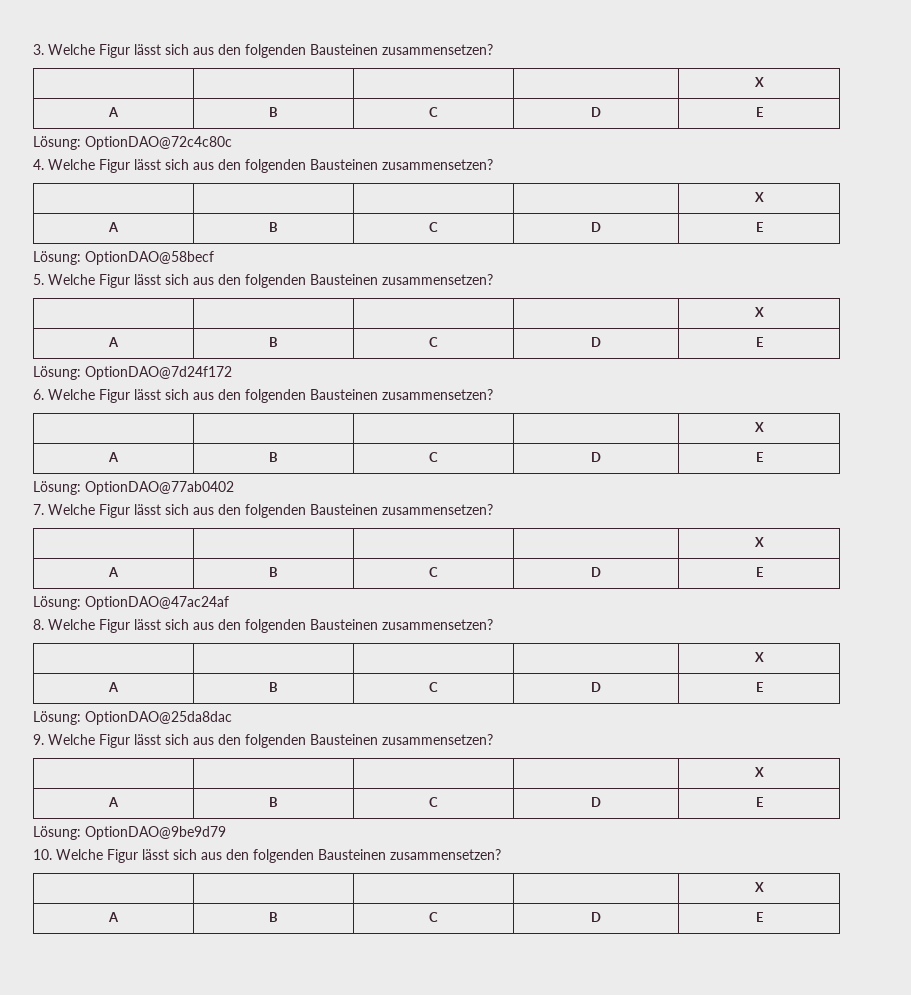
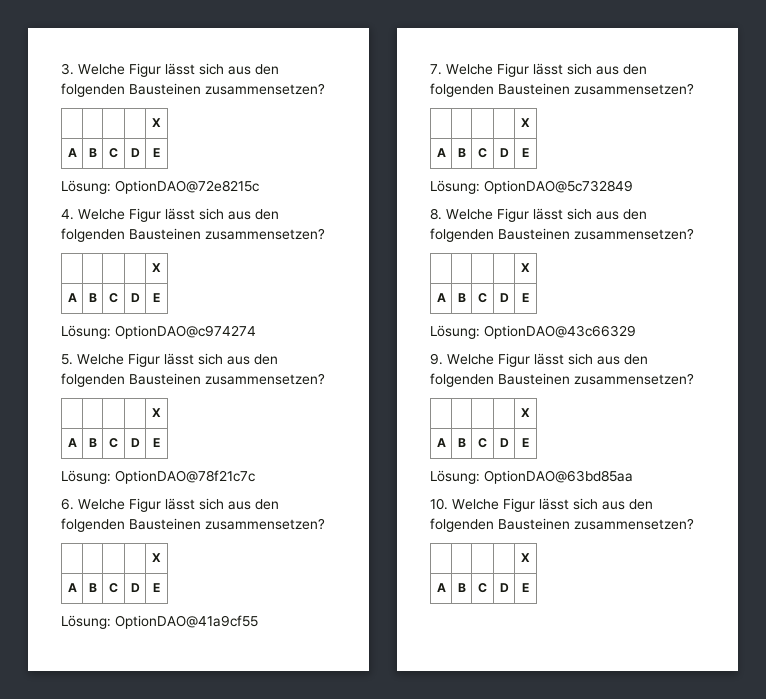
[85,136,232,150] OptionDAO@72c4c80c -> [115,180,259,194] OptionDAO@72e8215c
[85,251,214,265] OptionDAO@58becf -> [115,325,256,339] OptionDAO@c974274
[85,366,232,380] OptionDAO@7d24f172 -> [115,470,255,484] OptionDAO@78f21c7c
[85,481,234,495] OptionDAO@77ab0402 -> [115,615,258,629] OptionDAO@41a9cf55
[85,596,229,610] OptionDAO@47ac24af -> [484,180,633,194] OptionDAO@5c732849
[85,711,232,725] OptionDAO@25da8dac -> [484,325,636,339] OptionDAO@43c66329
[85,826,226,840] OptionDAO@9be9d79 -> [484,470,633,484] OptionDAO@63bd85aa

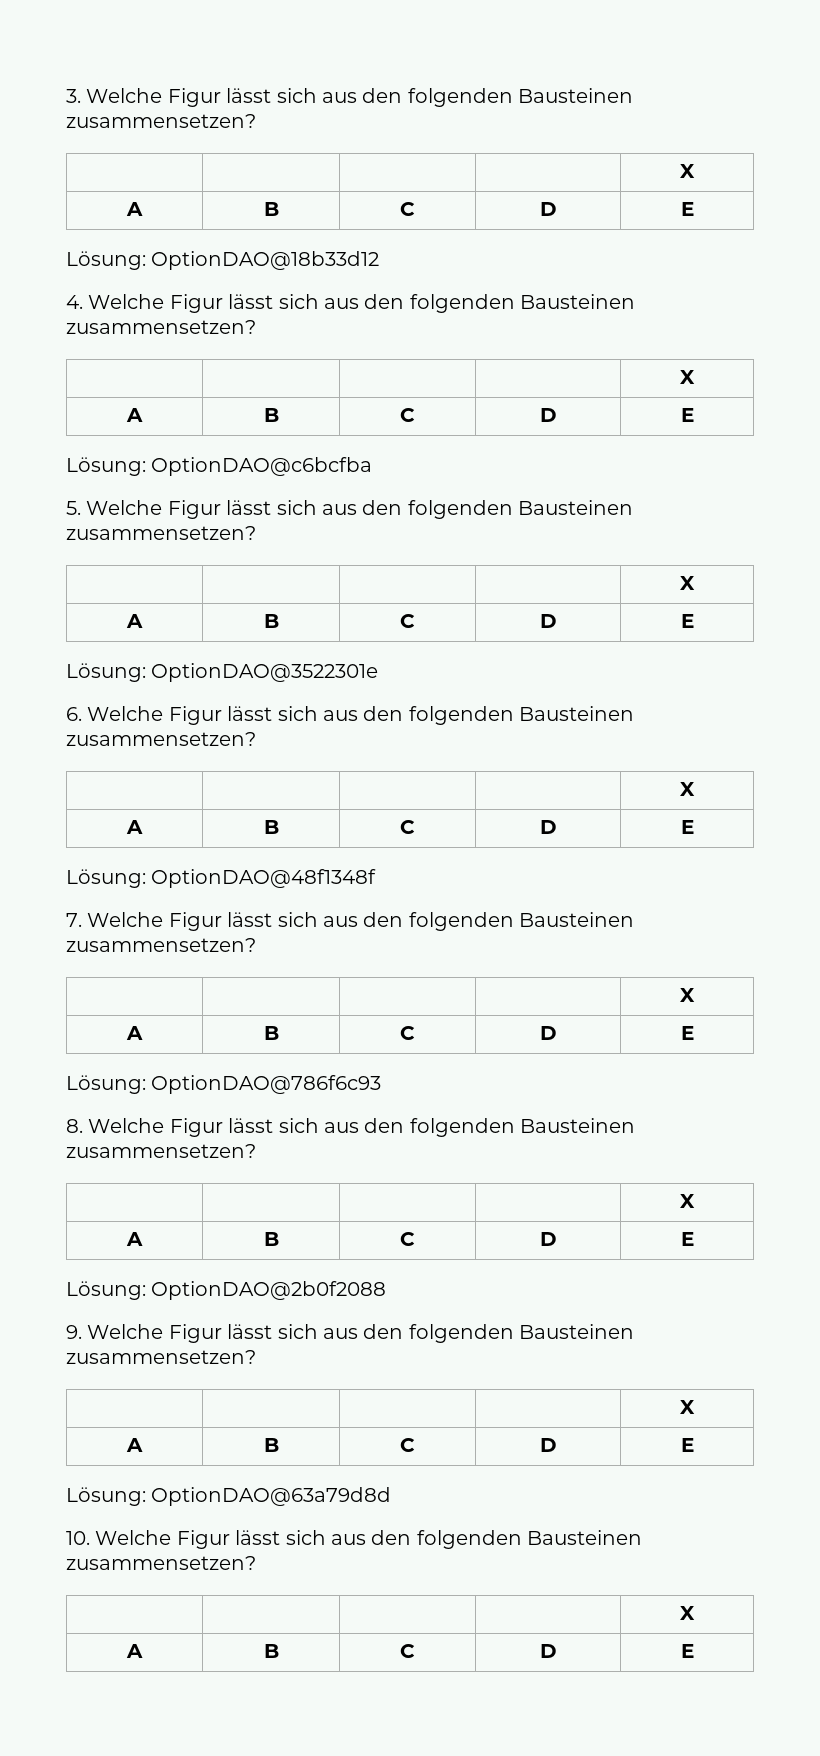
[115,180,259,194] OptionDAO@72e8215c -> [151,251,380,270] OptionDAO@18b33d12
[115,325,256,339] OptionDAO@c974274 -> [151,457,373,476] OptionDAO@c6bcfba
[115,470,255,484] OptionDAO@78f21c7c -> [151,663,379,682] OptionDAO@3522301e
[115,615,258,629] OptionDAO@41a9cf55 -> [151,869,377,888] OptionDAO@48f1348f
[484,180,633,194] OptionDAO@5c732849 -> [151,1075,382,1094] OptionDAO@786f6c93
[484,325,636,339] OptionDAO@43c66329 -> [151,1281,387,1300] OptionDAO@2b0f2088
[484,470,633,484] OptionDAO@63bd85aa -> [151,1487,392,1506] OptionDAO@63a79d8d

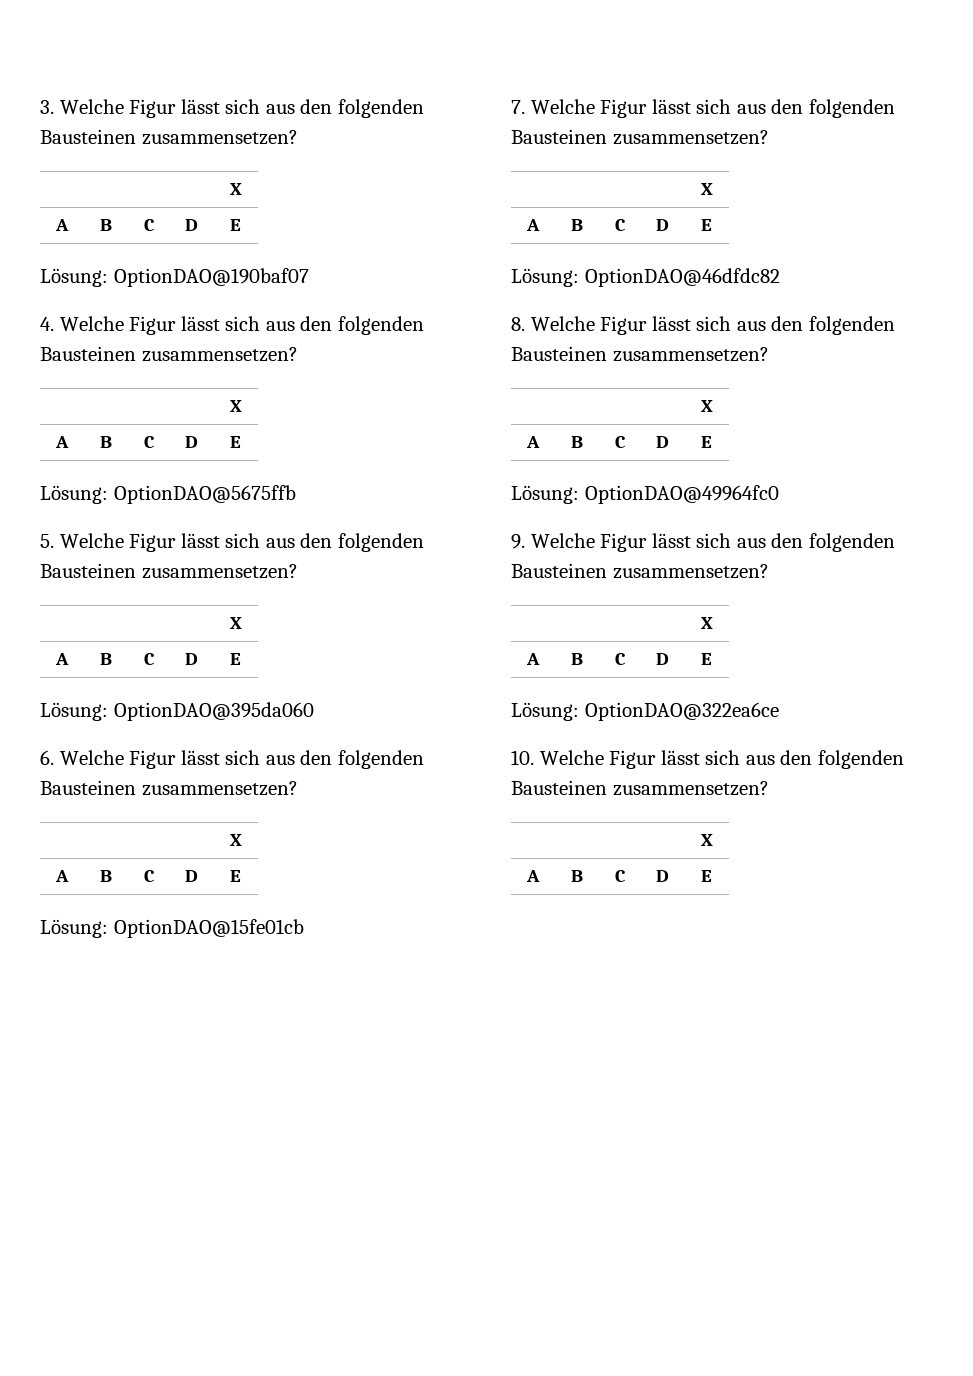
[151,251,380,270] OptionDAO@18b33d12 -> [113,268,309,287] OptionDAO@190baf07
[151,457,373,476] OptionDAO@c6bcfba -> [113,485,296,504] OptionDAO@5675ffb
[151,663,379,682] OptionDAO@3522301e -> [113,702,314,721] OptionDAO@395da060
[151,869,377,888] OptionDAO@48f1348f -> [113,919,304,938] OptionDAO@15fe01cb
[151,1075,382,1094] OptionDAO@786f6c93 -> [584,268,780,287] OptionDAO@46dfdc82
[151,1281,387,1300] OptionDAO@2b0f2088 -> [584,485,779,504] OptionDAO@49964fc0
[151,1487,392,1506] OptionDAO@63a79d8d -> [584,702,779,721] OptionDAO@322ea6ce

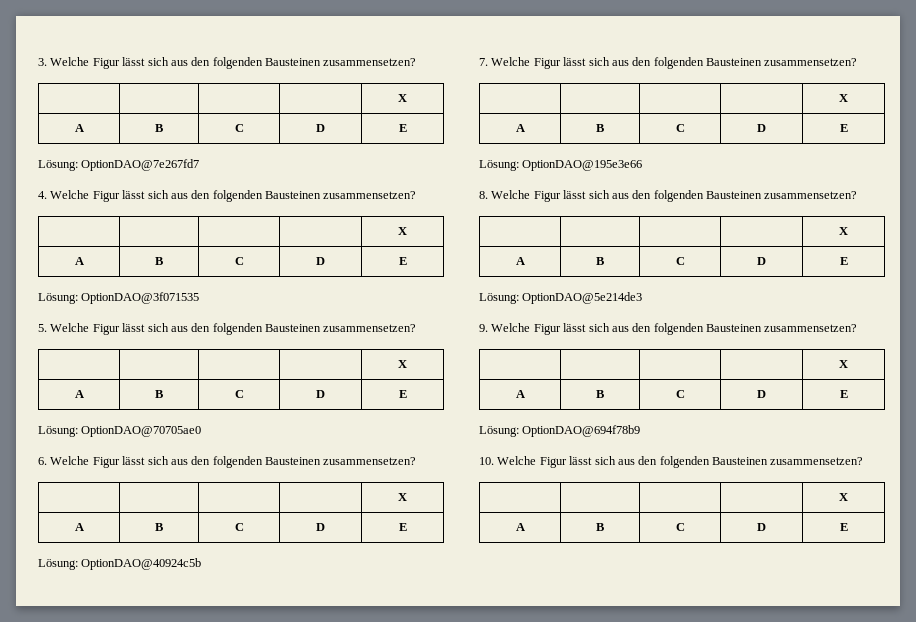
[113,268,309,287] OptionDAO@190baf07 -> [81,159,200,171] OptionDAO@7e267fd7
[113,485,296,504] OptionDAO@5675ffb -> [81,292,200,304] OptionDAO@3f071535
[113,702,314,721] OptionDAO@395da060 -> [81,426,202,437] OptionDAO@70705ae0
[113,919,304,938] OptionDAO@15fe01cb -> [81,558,202,570] OptionDAO@40924c5b
[584,268,780,287] OptionDAO@46dfdc82 -> [522,160,643,171] OptionDAO@195e3e66
[584,485,779,504] OptionDAO@49964fc0 -> [522,292,643,304] OptionDAO@5e214de3
[584,702,779,721] OptionDAO@322ea6ce -> [522,425,641,437] OptionDAO@694f78b9

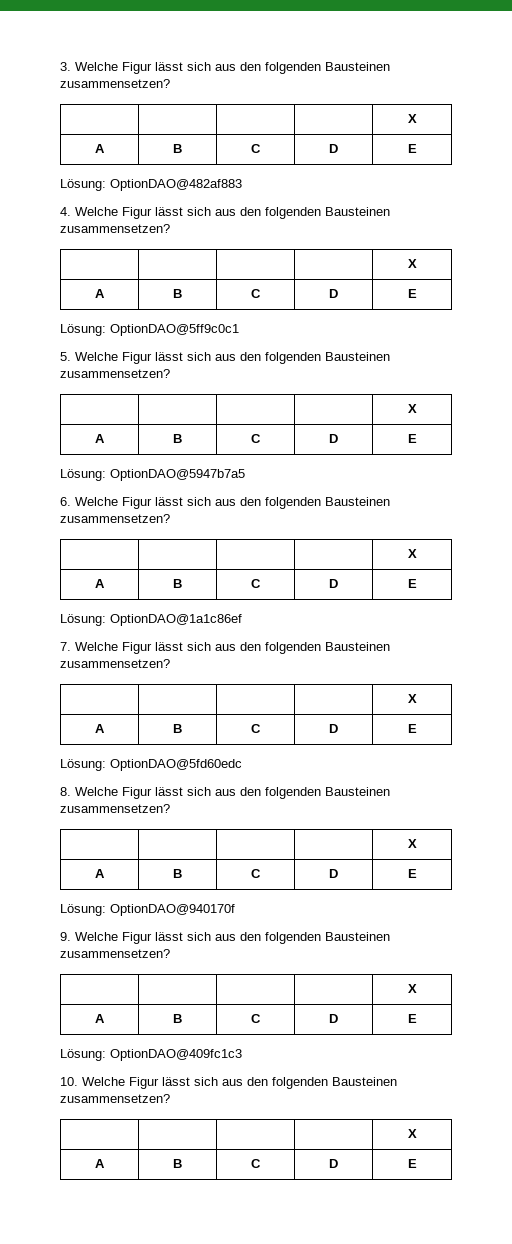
[81,159,200,171] OptionDAO@7e267fd7 -> [110,179,242,191] OptionDAO@482af883
[81,292,200,304] OptionDAO@3f071535 -> [110,324,239,336] OptionDAO@5ff9c0c1
[81,426,202,437] OptionDAO@70705ae0 -> [110,469,245,481] OptionDAO@5947b7a5
[81,558,202,570] OptionDAO@40924c5b -> [110,614,242,626] OptionDAO@1a1c86ef
[522,160,643,171] OptionDAO@195e3e66 -> [110,759,242,771] OptionDAO@5fd60edc
[522,292,643,304] OptionDAO@5e214de3 -> [110,904,235,916] OptionDAO@940170f
[522,425,641,437] OptionDAO@694f78b9 -> [110,1049,242,1061] OptionDAO@409fc1c3

